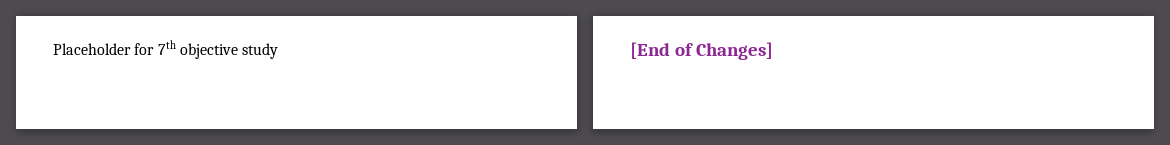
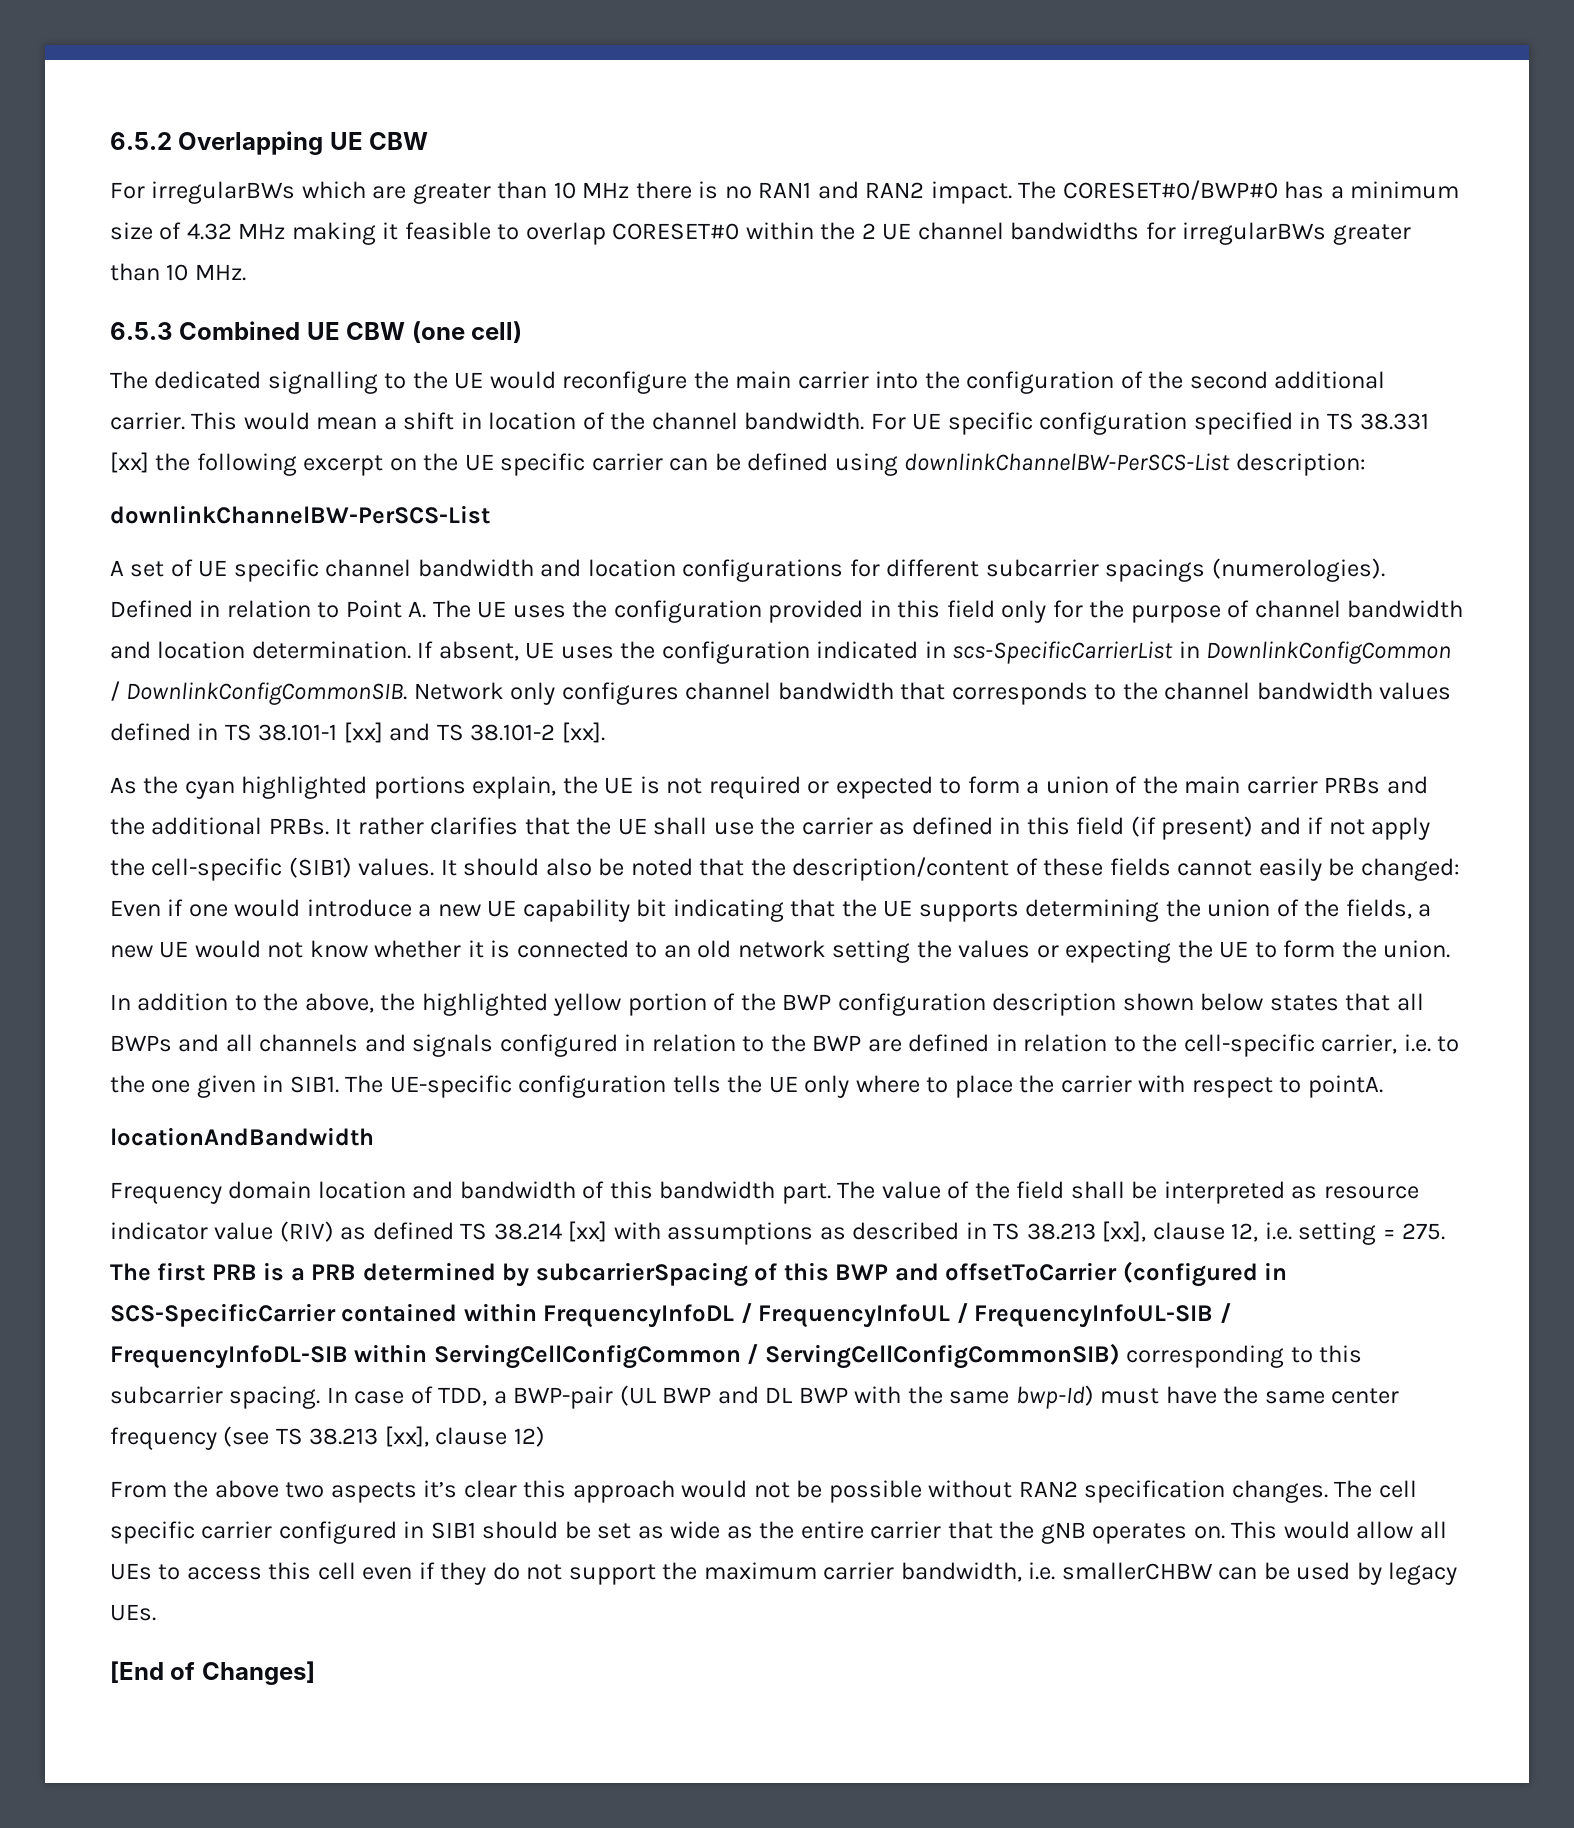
[53,40,279,59] Placeholder for 7th objective study -> [110,131,429,155] [110,180,1460,204] [110,222,1411,245] [110,263,246,281] [110,321,523,343] [110,371,1386,394] [110,412,1430,435] [110,452,1366,476] [110,505,490,524] [110,558,1385,582] [110,600,1464,623] [110,641,1452,664] [110,681,1452,705] [110,722,605,743] [110,776,1428,799] [110,816,1431,840] [110,857,1460,881] [110,899,1432,922] [110,940,1451,963] [110,993,1424,1016] [110,1034,1460,1057] [110,1075,1383,1098] [110,1127,374,1146] [110,1181,1419,1204] [110,1221,1446,1245] [110,1261,1288,1287] [110,1303,1231,1328] [110,1343,1363,1369] [110,1385,1400,1409] [110,1426,545,1450] [110,1480,1417,1503] [110,1521,1447,1544] [110,1562,1458,1585] [110,1604,156,1621] 6.5.2 Overlapping UE CBW // For irregularBWs which are greater than 10 MHz there is no RAN1 and RAN2 impact. The CORESET#0/BWP#0 has a minimum size of 4.32 MHz making it feasible to overlap CORESET#0 within the 2 UE channel bandwidths for irregularBWs greater than 10 MHz. // 6.5.3 Combined UE CBW (one cell) // The dedicated signalling to the UE would reconfigure the main carrier into the configuration of the second additional carrier. This would mean a shift in location of the channel bandwidth. For UE specific configuration specified in TS 38.331 [xx] the following excerpt on the UE specific carrier can be defined using downlinkChannelBW-PerSCS-List description: // downlinkChannelBW-PerSCS-List // A set of UE specific channel bandwidth and location configurations for different subcarrier spacings (numerologies). Defined in relation to Point A. The UE uses the configuration provided in this field only for the purpose of channel bandwidth and location determination. If absent, UE uses the configuration indicated in scs-SpecificCarrierList in DownlinkConfigCommon / DownlinkConfigCommonSIB. Network only configures channel bandwidth that corresponds to the channel bandwidth values defined in TS 38.101-1 [xx] and TS 38.101-2 [xx]. // As the cyan highlighted portions explain, the UE is not required or expected to form a union of the main carrier PRBs and the additional PRBs. It rather clarifies that the UE shall use the carrier as defined in this field (if present) and if not apply the cell-specific (SIB1) values. It should also be noted that the description/content of these fields cannot easily be changed: Even if one would introduce a new UE capability bit indicating that the UE supports determining the union of the fields, a new UE would not know whether it is connected to an old network setting the values or expecting the UE to form the union. // In addition to the above, the highlighted yellow portion of the BWP configuration description shown below states that all BWPs and all channels and signals configured in relation to the BWP are defined in relation to the cell-specific carrier, i.e. to the one given in SIB1. The UE-specific configuration tells the UE only where to place the carrier with respect to pointA. // locationAndBandwidth // Frequency domain location and bandwidth of this bandwidth part. The value of the field shall be interpreted as resource indicator value (RIV) as defined TS 38.214 [xx] with assumptions as described in TS 38.213 [xx], clause 12, i.e. setting = 275. The first PRB is a PRB determined by subcarrierSpacing of this BWP and offsetToCarrier (configured in SCS-SpecificCarrier contained within FrequencyInfoDL / FrequencyInfoUL / FrequencyInfoUL-SIB / FrequencyInfoDL-SIB within ServingCellConfigCommon / ServingCellConfigCommonSIB) corresponding to this subcarrier spacing. In case of TDD, a BWP-pair (UL BWP and DL BWP with the same bwp-Id) must have the same center frequency (see TS 38.213 [xx], clause 12) // From the above two aspects it’s clear this approach would not be possible without RAN2 specification changes. The cell specific carrier configured in SIB1 should be set as wide as the entire carrier that the gNB operates on. This would allow all UEs to access this cell even if they do not support the maximum carrier bandwidth, i.e. smallerCHBW can be used by legacy UEs.

